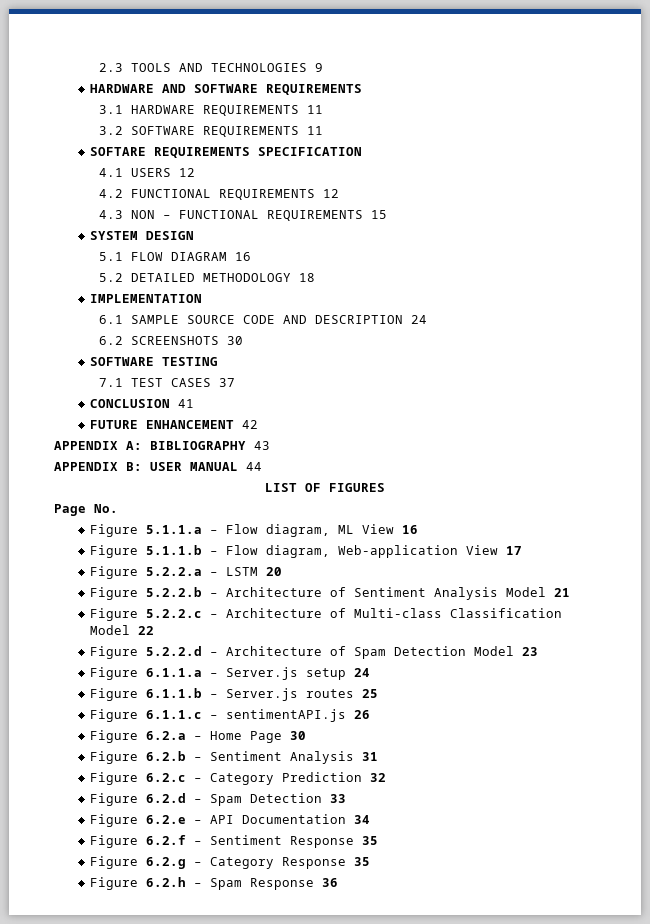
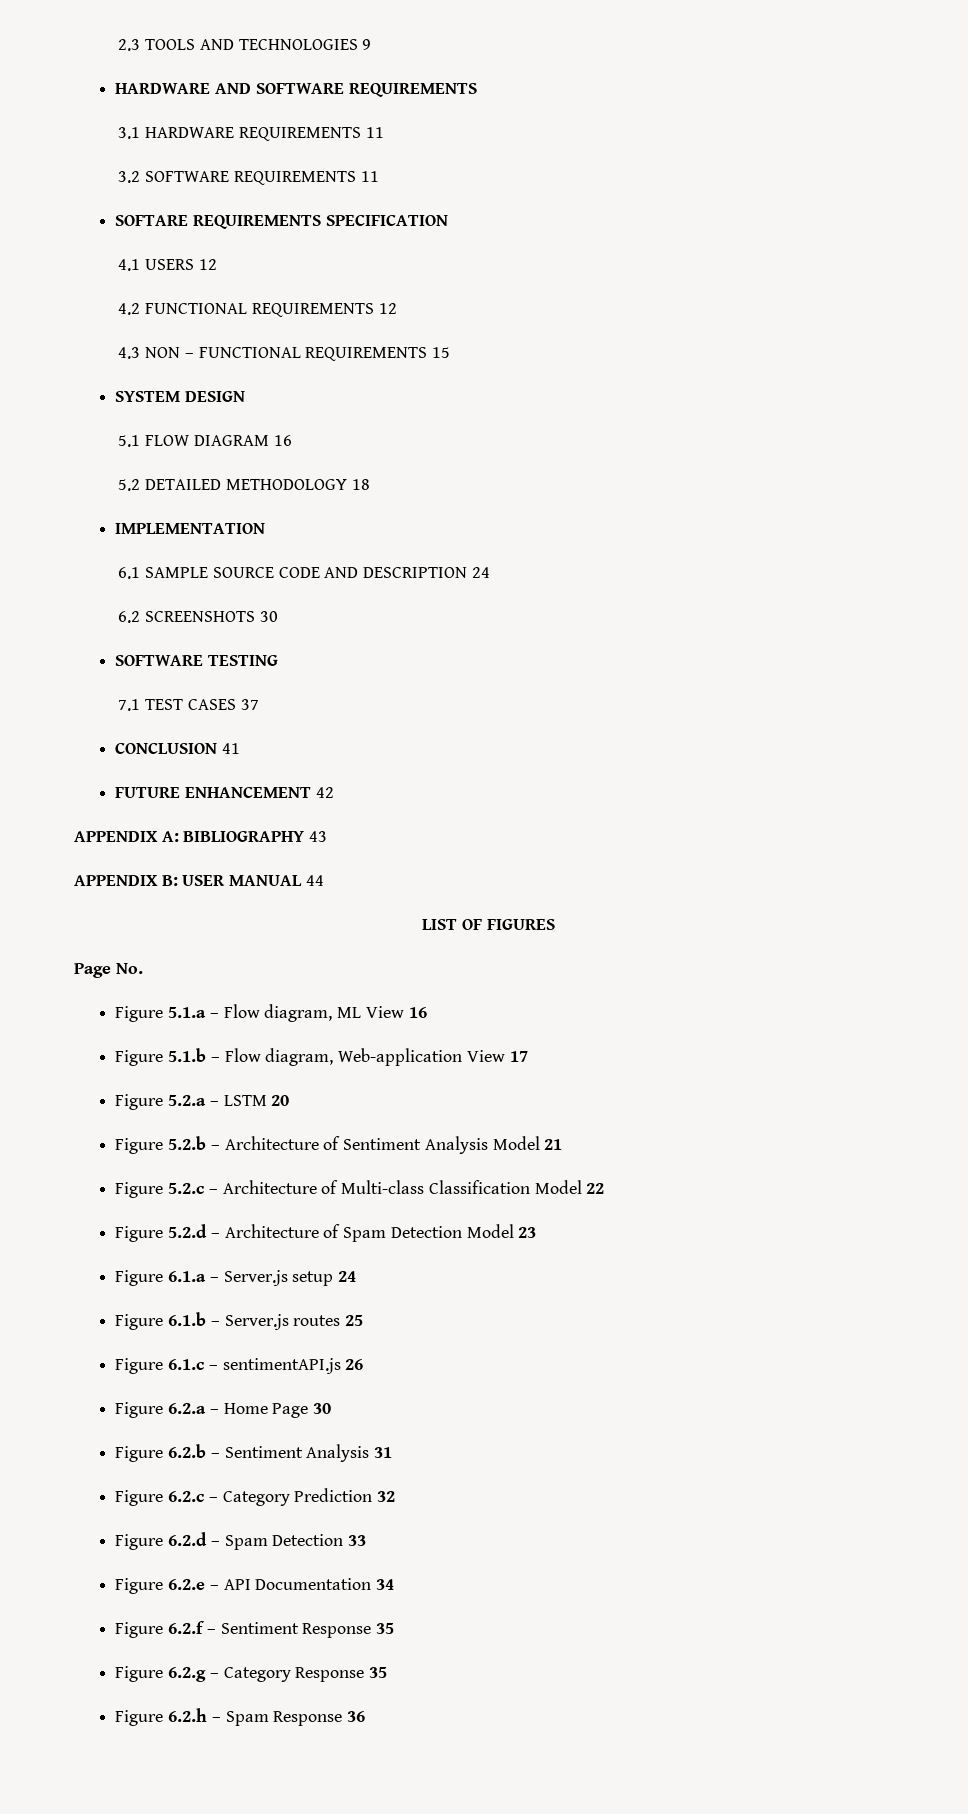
[146,525,203,534] 5.1.1.a -> [168,1007,207,1018] 5.1.a
[146,545,203,555] 5.1.1.b -> [168,1048,207,1062] 5.1.b
[146,567,203,576] 5.2.2.a -> [168,1095,207,1106] 5.2.a
[146,587,203,597] 5.2.2.b -> [168,1136,207,1150] 5.2.b
[146,609,203,618] 5.2.2.c -> [168,1183,205,1194] 5.2.c
[146,646,203,656] 5.2.2.d -> [168,1224,208,1238] 5.2.d
[146,668,203,677] 6.1.1.a -> [168,1271,207,1282] 6.1.a
[146,688,203,698] 6.1.1.b -> [168,1312,207,1326] 6.1.b
[146,710,203,719] 6.1.1.c -> [168,1359,205,1370] 6.1.c

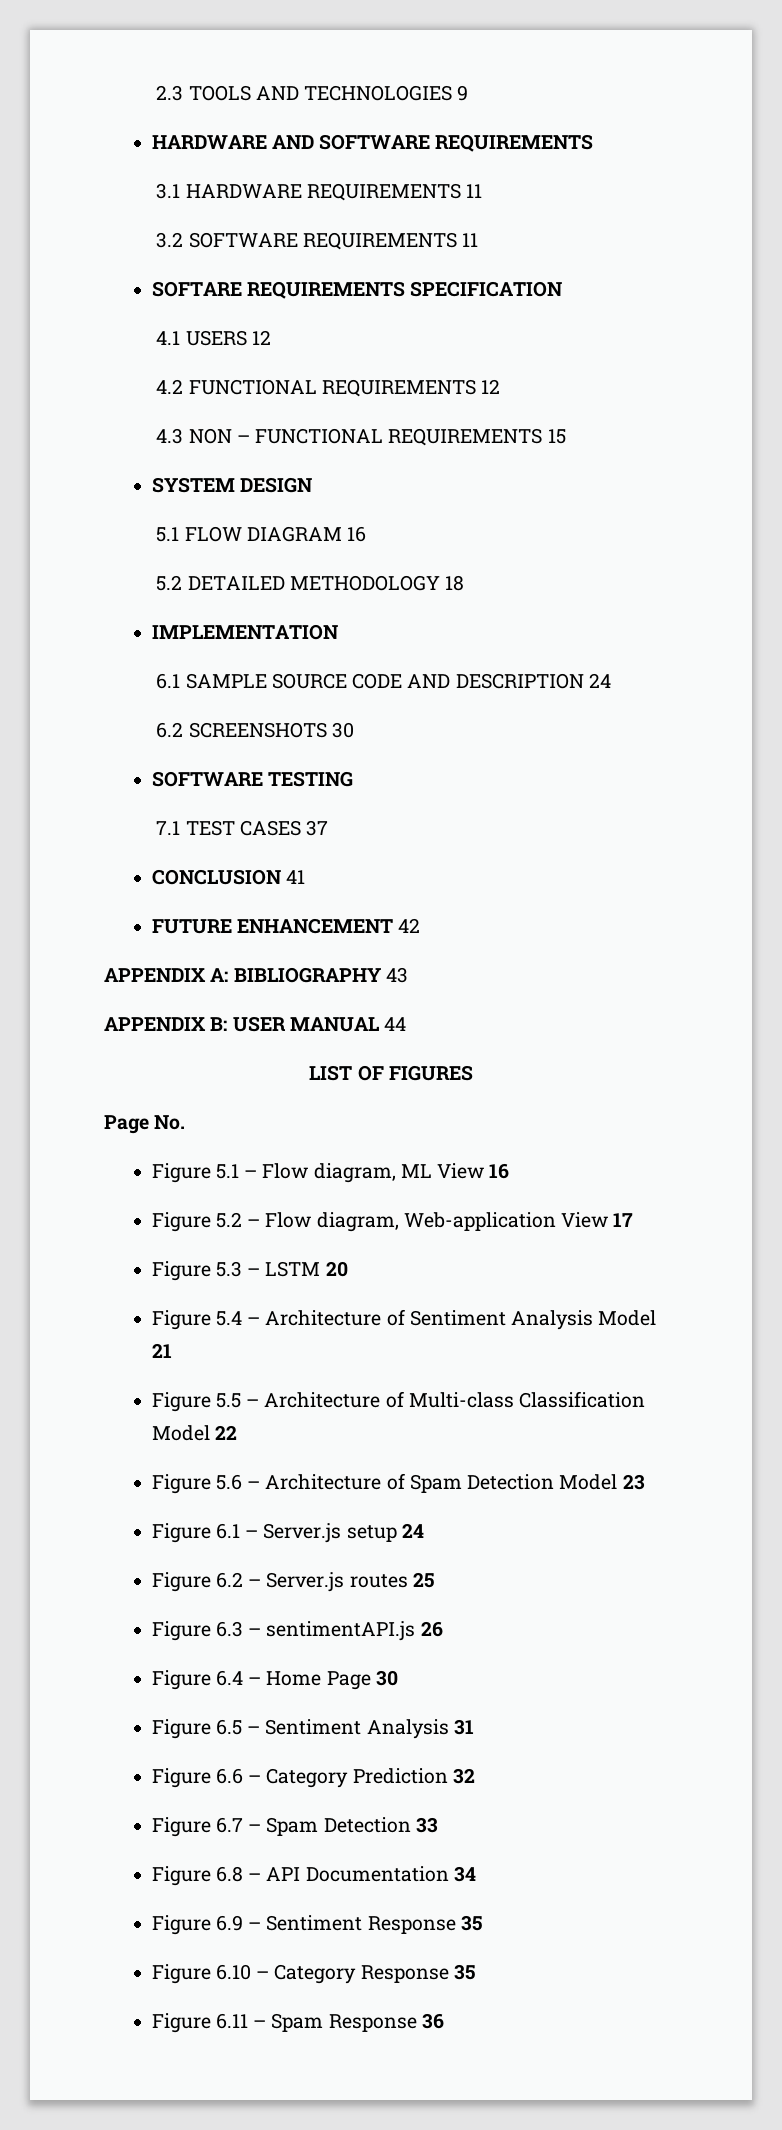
[168,1007,207,1018] 5.1.a -> [215,1164,239,1179] 5.1
[168,1048,207,1062] 5.1.b -> [215,1212,242,1228] 5.2
[168,1095,207,1106] 5.2.a -> [215,1261,242,1277] 5.3
[168,1136,207,1150] 5.2.b -> [215,1311,242,1326] 5.4
[168,1183,205,1194] 5.2.c -> [215,1393,241,1408] 5.5
[168,1224,208,1238] 5.2.d -> [215,1474,242,1490] 5.6
[168,1271,207,1282] 6.1.a -> [215,1523,240,1539] 6.1
[168,1312,207,1326] 6.1.b -> [215,1572,243,1588] 6.2
[168,1359,205,1370] 6.1.c -> [215,1621,243,1637] 6.3
[168,1403,207,1414] 6.2.a -> [215,1670,243,1686] 6.4
[168,1444,207,1458] 6.2.b -> [215,1719,242,1735] 6.5
[168,1491,205,1502] 6.2.c -> [215,1768,243,1784] 6.6
[168,1532,208,1546] 6.2.d -> [215,1817,243,1833] 6.7
[168,1579,206,1590] 6.2.e -> [215,1866,243,1882] 6.8
[168,1621,206,1634] 6.2.f -> [215,1915,243,1931] 6.9
[168,1667,207,1682] 6.2.g -> [215,1964,251,1980] 6.10
[168,1708,208,1722] 6.2.h -> [215,2013,248,2029] 6.11

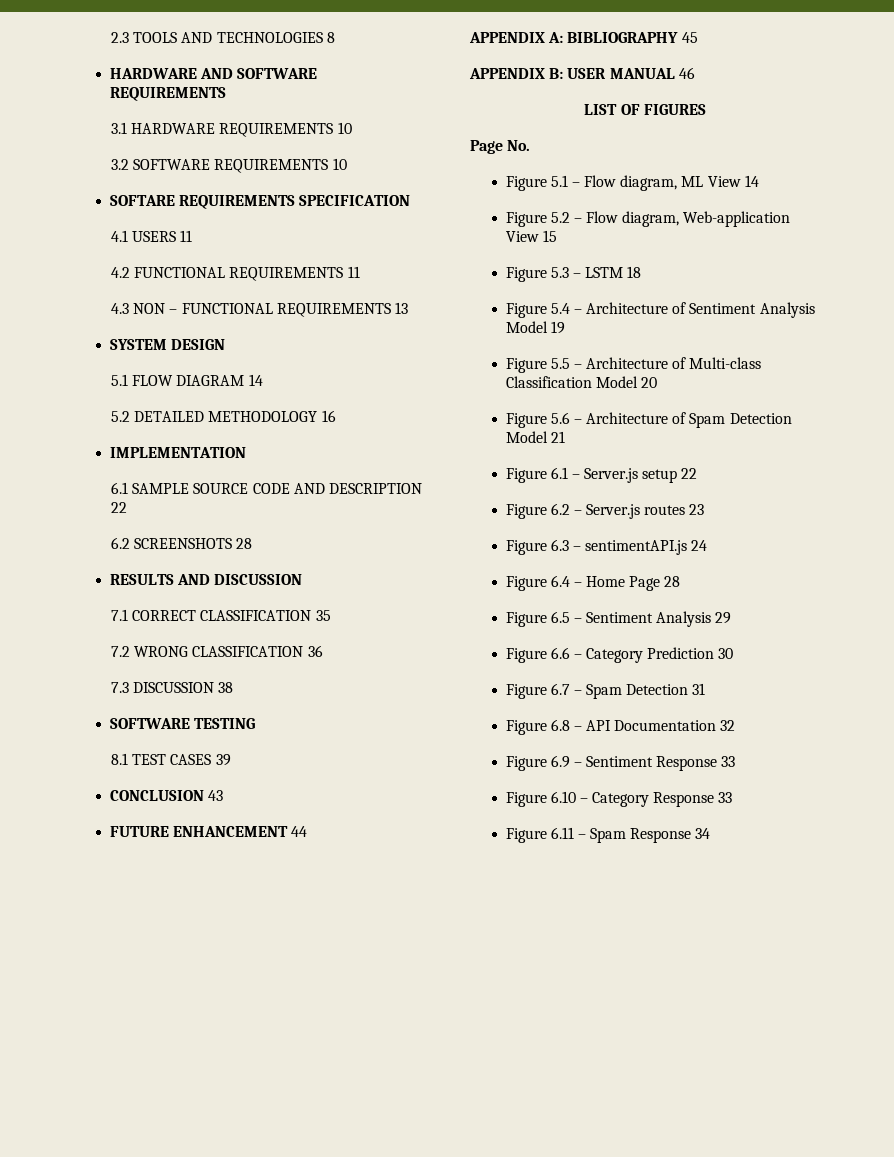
[457,85,469,101] 9 -> [326,32,335,43] 8
[466,184,483,198] 11 -> [337,122,352,134] 10
[462,233,479,247] 11 -> [332,158,347,170] 10
[251,330,271,345] 12 -> [180,230,193,242] 11
[481,379,501,394] 12 -> [347,266,360,278] 11
[547,429,566,444] 15 -> [394,302,408,314] 13
[347,526,367,542] 16 -> [248,374,263,386] 14
[445,575,465,591] 18 -> [321,410,336,422] 16
[588,673,611,688] 24 -> [110,502,127,513] 22
[331,722,354,738] 30 -> [236,538,253,549] [109,574,302,585] [110,609,331,621] [110,645,323,657] [110,682,234,693] 28 // RESULTS AND DISCUSSION // 7.1 CORRECT CLASSIFICATION 35 // 7.2 WRONG CLASSIFICATION 36 // 7.3 DISCUSSION 38
[156,821,181,835] 7.1 -> [110,753,128,765] 8.1
[306,820,329,836] 37 -> [215,754,231,766] 39
[285,870,305,884] 41 -> [207,790,223,801] 43
[398,918,421,933] 42 -> [290,826,307,837] 44
[385,967,408,983] 43 -> [681,32,698,43] 45
[384,1017,407,1031] 44 -> [678,67,695,79] 46
[489,1163,510,1179] 16 -> [744,175,759,187] 14
[613,1213,634,1227] 17 -> [542,230,557,242] 15
[325,1261,348,1277] 20 -> [627,266,642,278] 18
[151,1343,172,1358] 21 -> [550,321,565,334] 19
[214,1425,237,1440] 22 -> [640,377,657,388] 20
[622,1474,645,1490] 23 -> [550,431,565,443] 21
[401,1523,424,1538] 24 -> [681,468,698,479] 22
[412,1572,434,1588] 25 -> [689,504,705,515] 23
[420,1621,443,1637] 26 -> [691,540,708,551] 24
[375,1670,398,1686] 30 -> [664,576,681,587] 28
[453,1719,474,1735] 31 -> [715,612,732,624] 29
[452,1768,475,1784] 32 -> [718,648,734,659] 30
[415,1817,438,1833] 33 -> [692,683,706,695] 31
[453,1866,476,1882] 34 -> [720,720,736,731] 32
[460,1915,482,1931] 35 -> [721,756,736,767] 33
[453,1964,475,1980] 35 -> [718,792,733,803] 33
[421,2013,444,2029] 36 -> [695,828,711,839] 34

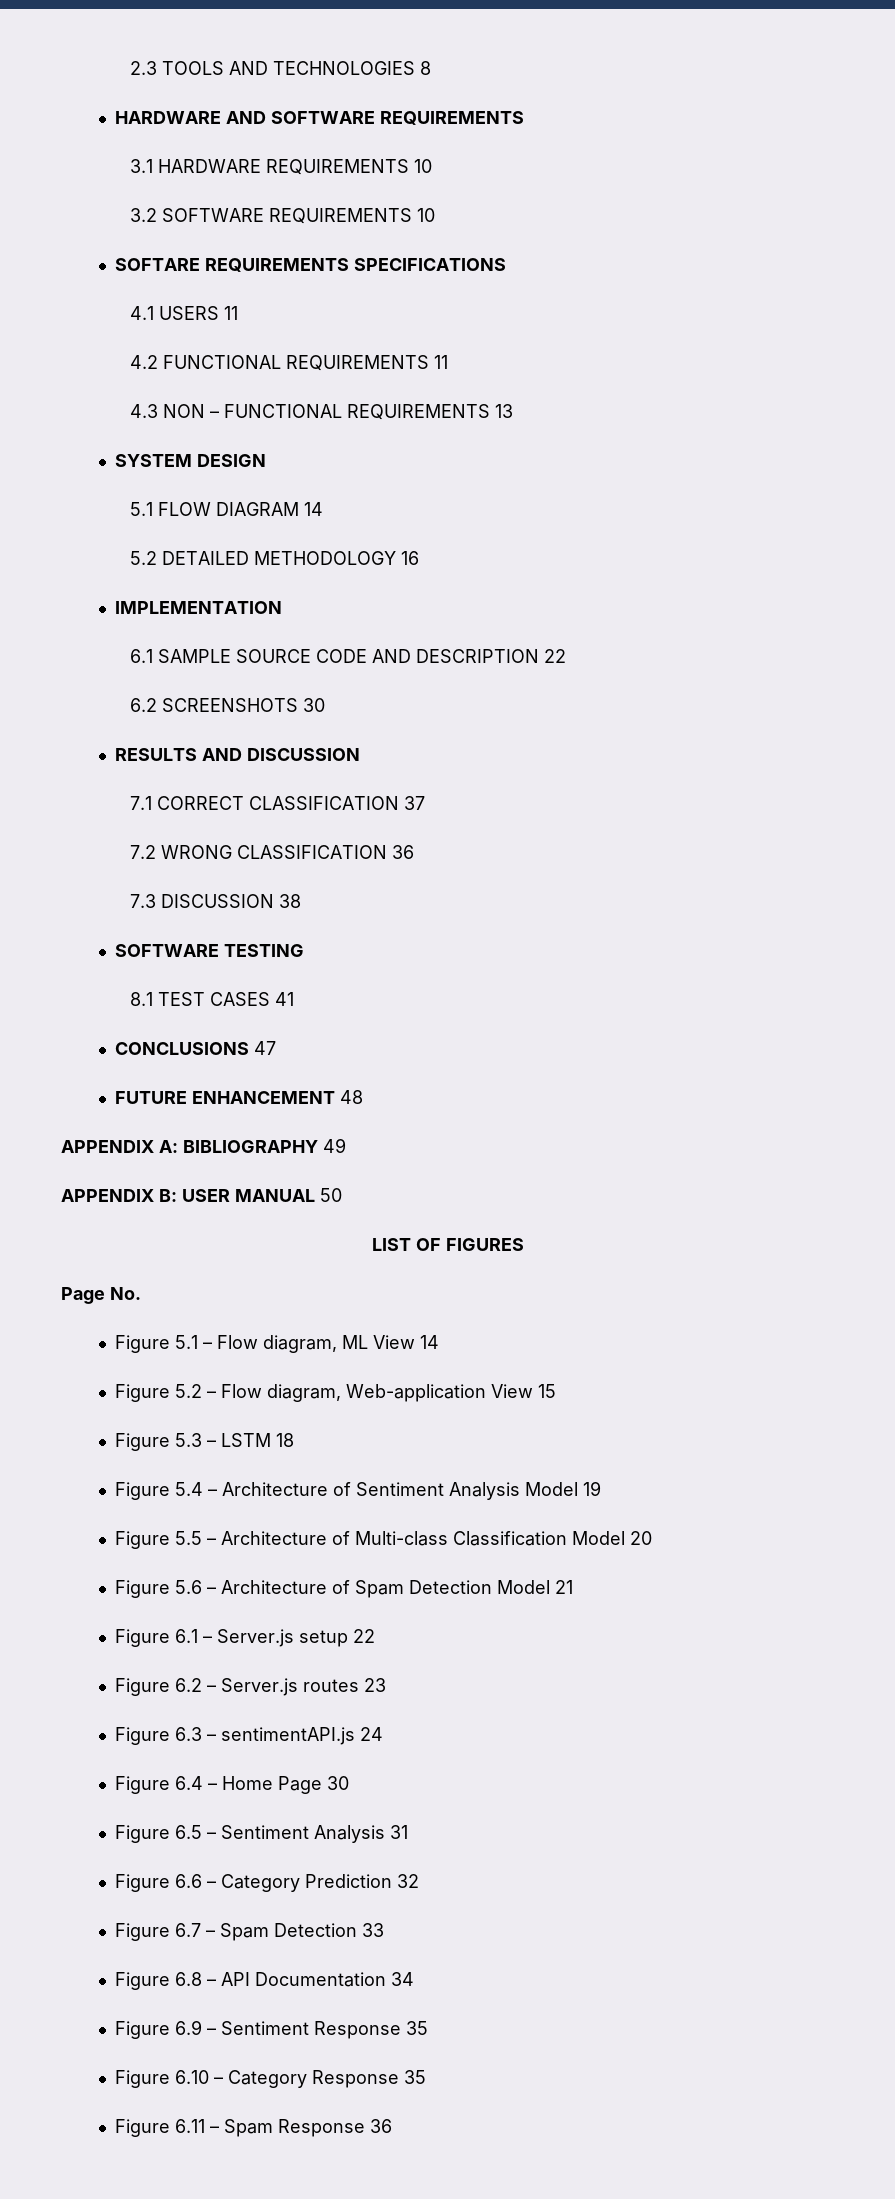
[298,195,410,206] SPECIFICATION -> [354,258,507,271] SPECIFICATIONS
[236,538,253,549] 28 -> [303,698,326,712] 30
[315,610,331,621] 35 -> [404,796,426,810] 37
[215,754,231,766] [109,790,223,801] 39 // CONCLUSION 43 -> [275,992,295,1006] [115,1041,277,1055] 41 // CONCLUSIONS 47
[290,826,307,837] 44 -> [340,1090,364,1104] 48
[681,32,698,43] 45 -> [323,1138,346,1153] 49
[678,67,695,79] 46 -> [320,1188,342,1202] 50
[664,576,681,587] 28 -> [327,1776,350,1790] 30
[715,612,732,624] 29 -> [390,1825,409,1839] 31
[718,648,734,659] 30 -> [397,1874,420,1888] 32
[692,683,706,695] 31 -> [362,1923,385,1937] 33
[720,720,736,731] 32 -> [391,1972,415,1986] 34
[721,756,736,767] 33 -> [406,2021,429,2035] 35
[718,792,733,803] 33 -> [404,2070,427,2084] 35
[695,828,711,839] 34 -> [370,2119,393,2133] 36

